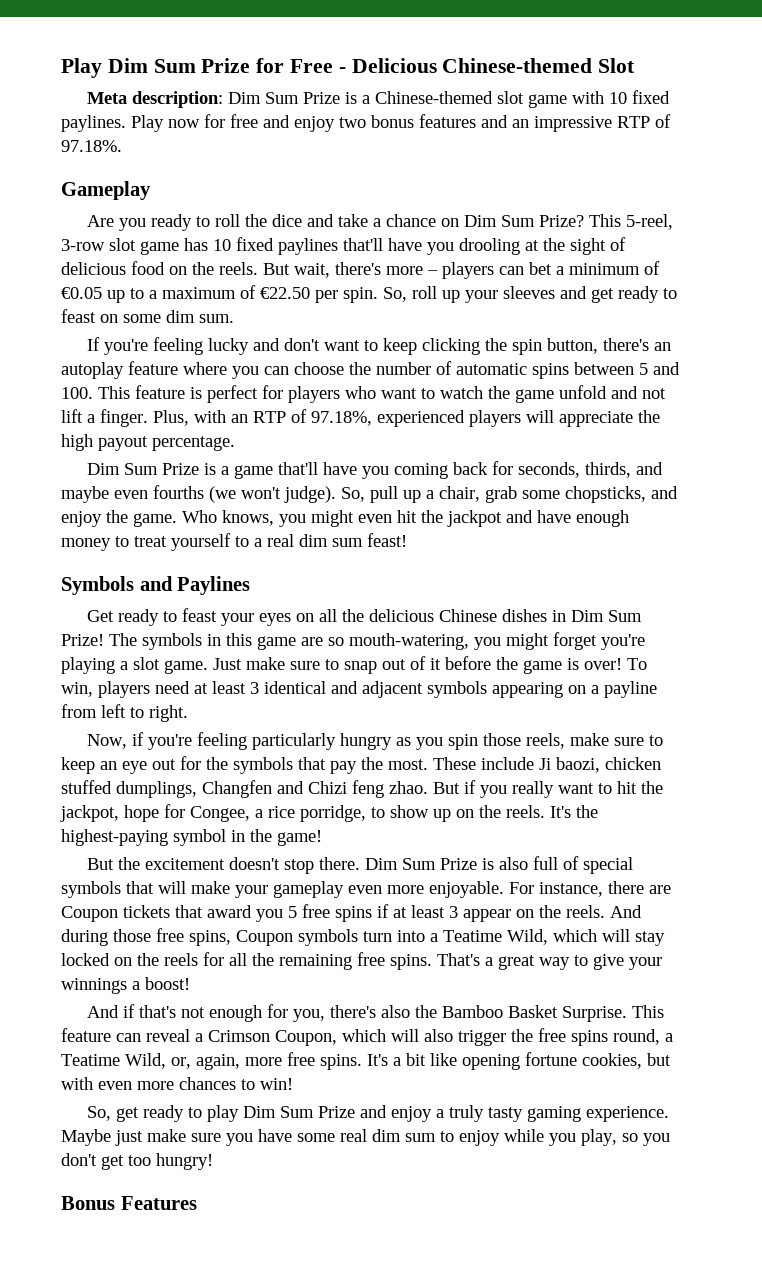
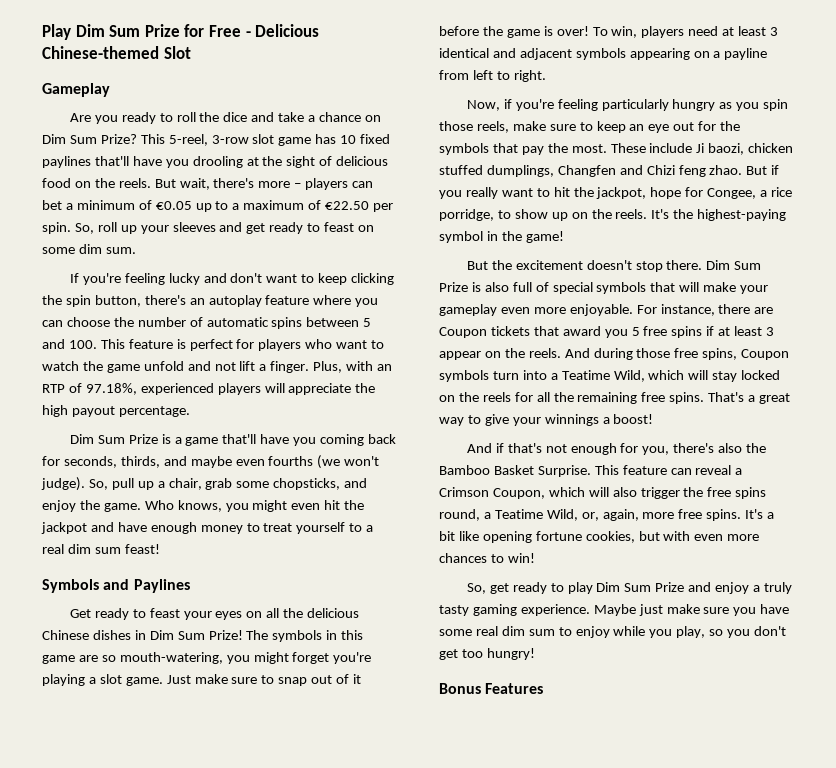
[86,90,670,108] [61,114,671,132] [61,140,122,152] // Meta description: Dim Sum Prize is a Chinese-themed slot game with 10 fixed paylines. Play now for free and enjoy two bonus features and an impressive RTP of 97.18%. -> (191, 52) none

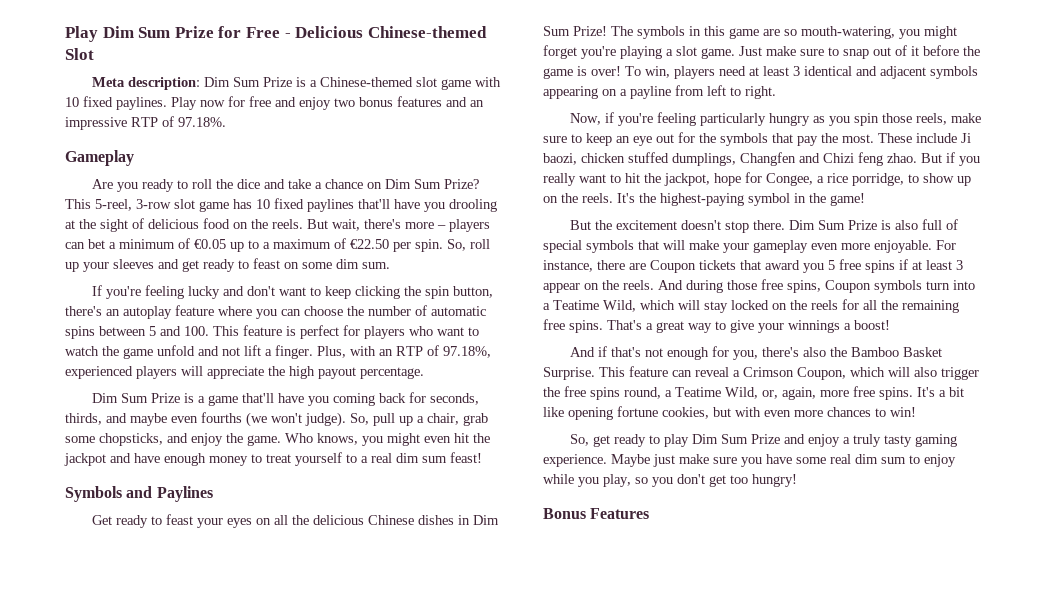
(191, 52) none -> [92,77,502,90] [65,96,484,110] [65,116,226,130] // Meta description: Dim Sum Prize is a Chinese-themed slot game with 10 fixed paylines. Play now for free and enjoy two bonus features and an impressive RTP of 97.18%.

